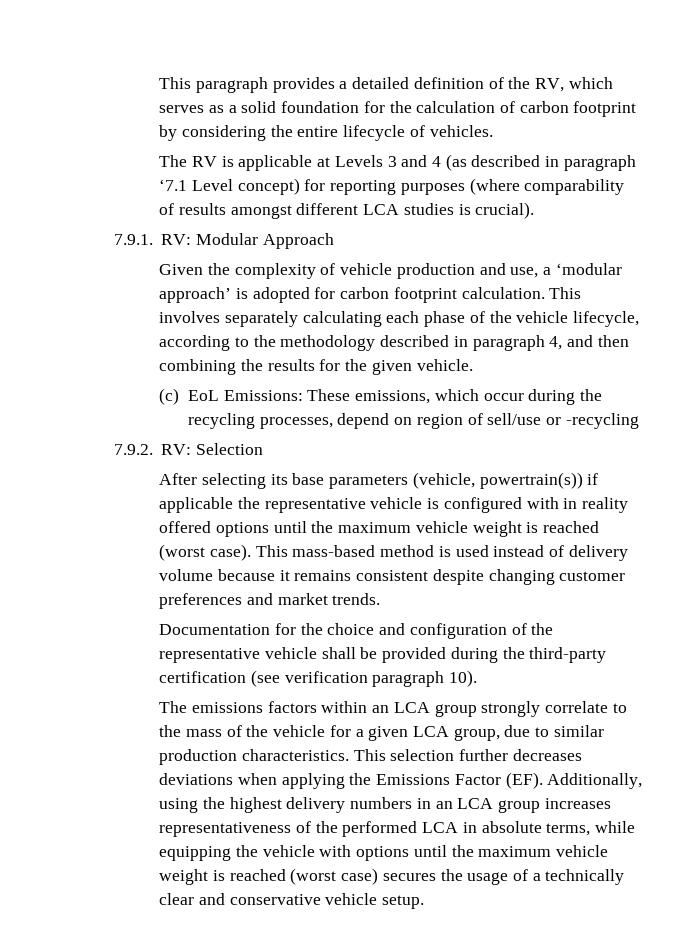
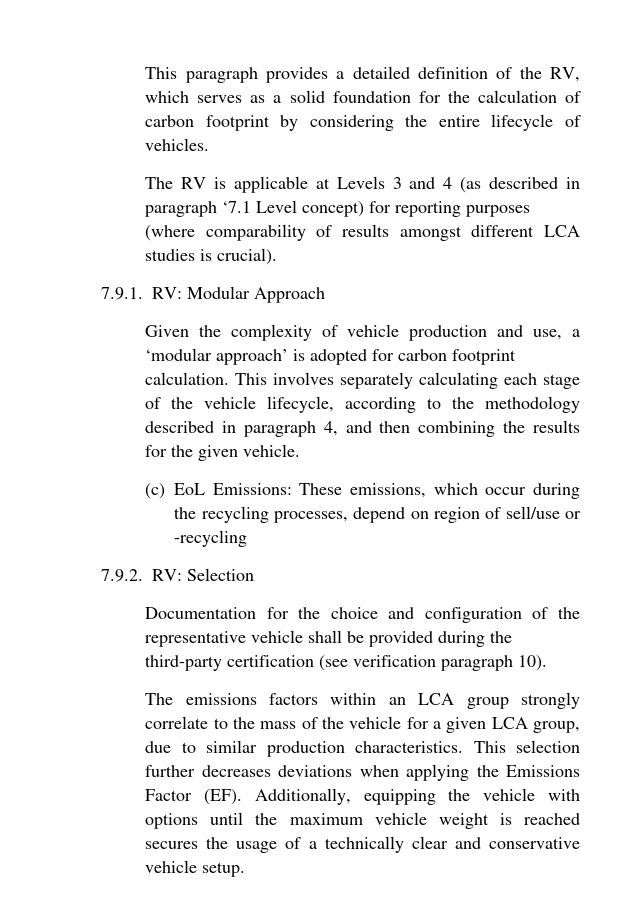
[424,311,466,327] phase -> [543,374,580,389] stage
[159,472,599,489] [159,497,628,513] [159,521,599,537] [159,544,628,561] [159,569,626,585] [159,593,381,609] // After selecting its base parameters (vehicle, powertrain(s)) if applicable the representative vehicle is configured with in reality offered options until the maximum vehicle weight is reached (worst case). This mass-based method is used instead of delivery volume because it remains consistent despite changing customer preferences and market trends. -> (254, 574) none
[159,797,611,813] [159,821,635,837] using the highest delivery numbers in an LCA group increases representativeness of the performed LCA in absolute terms, while -> (351, 796) none
[290,868,379,885] (worst case) -> (581, 819) none

